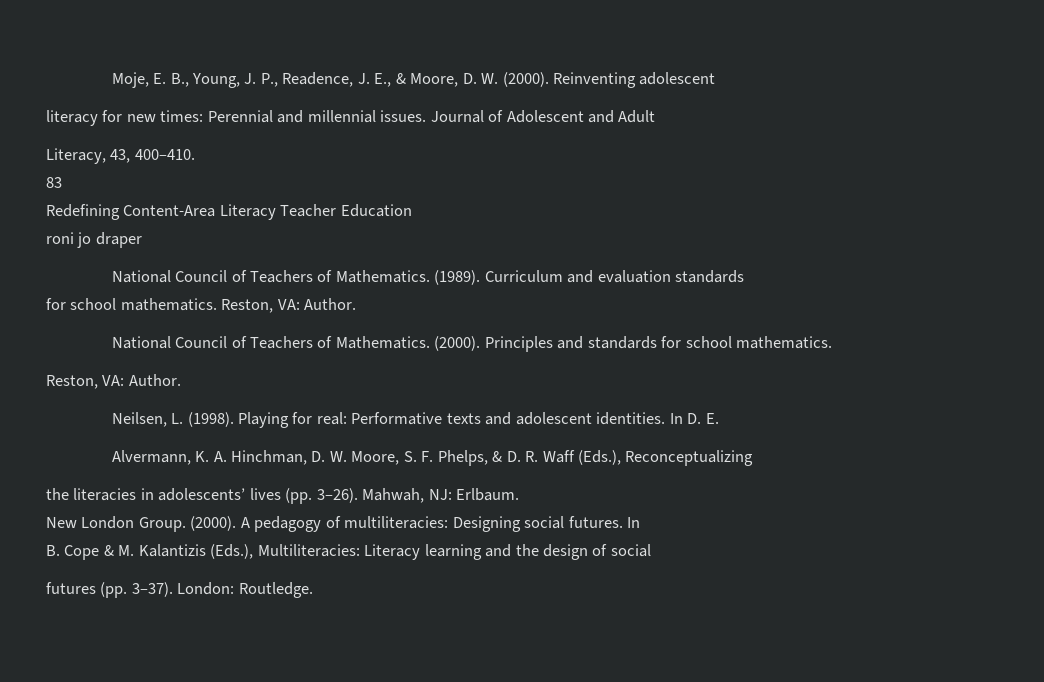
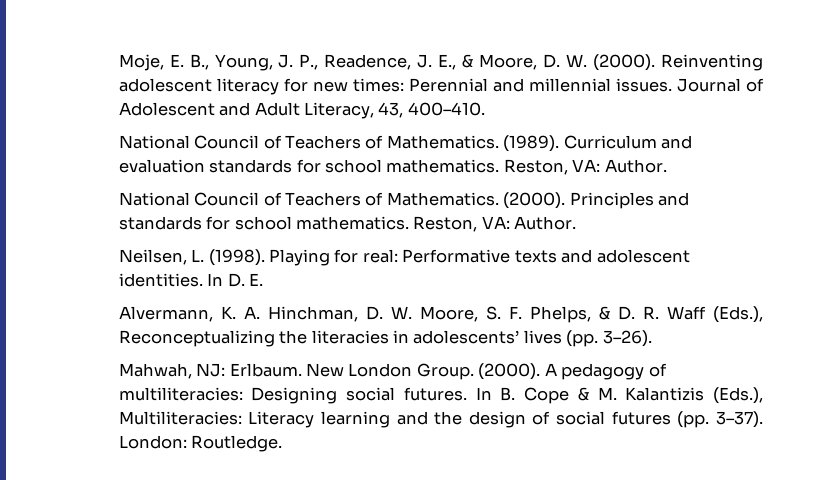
(716, 78) // -> (212, 85) none
(656, 116) // -> (300, 109) none
[46,177,62,188] [46,204,412,220] [46,232,142,248] // 83 // Redefining Content-Area Literacy Teacher Education // roni jo draper -> (485, 109) none
(745, 276) // -> (293, 166) none
(833, 342) // -> (409, 223) none
(754, 458) // -> (275, 338) none
(358, 495) none -> (652, 338) //
(520, 494) // -> (302, 370) none
(641, 522) // -> (492, 393) none
(651, 550) // -> (606, 418) none

